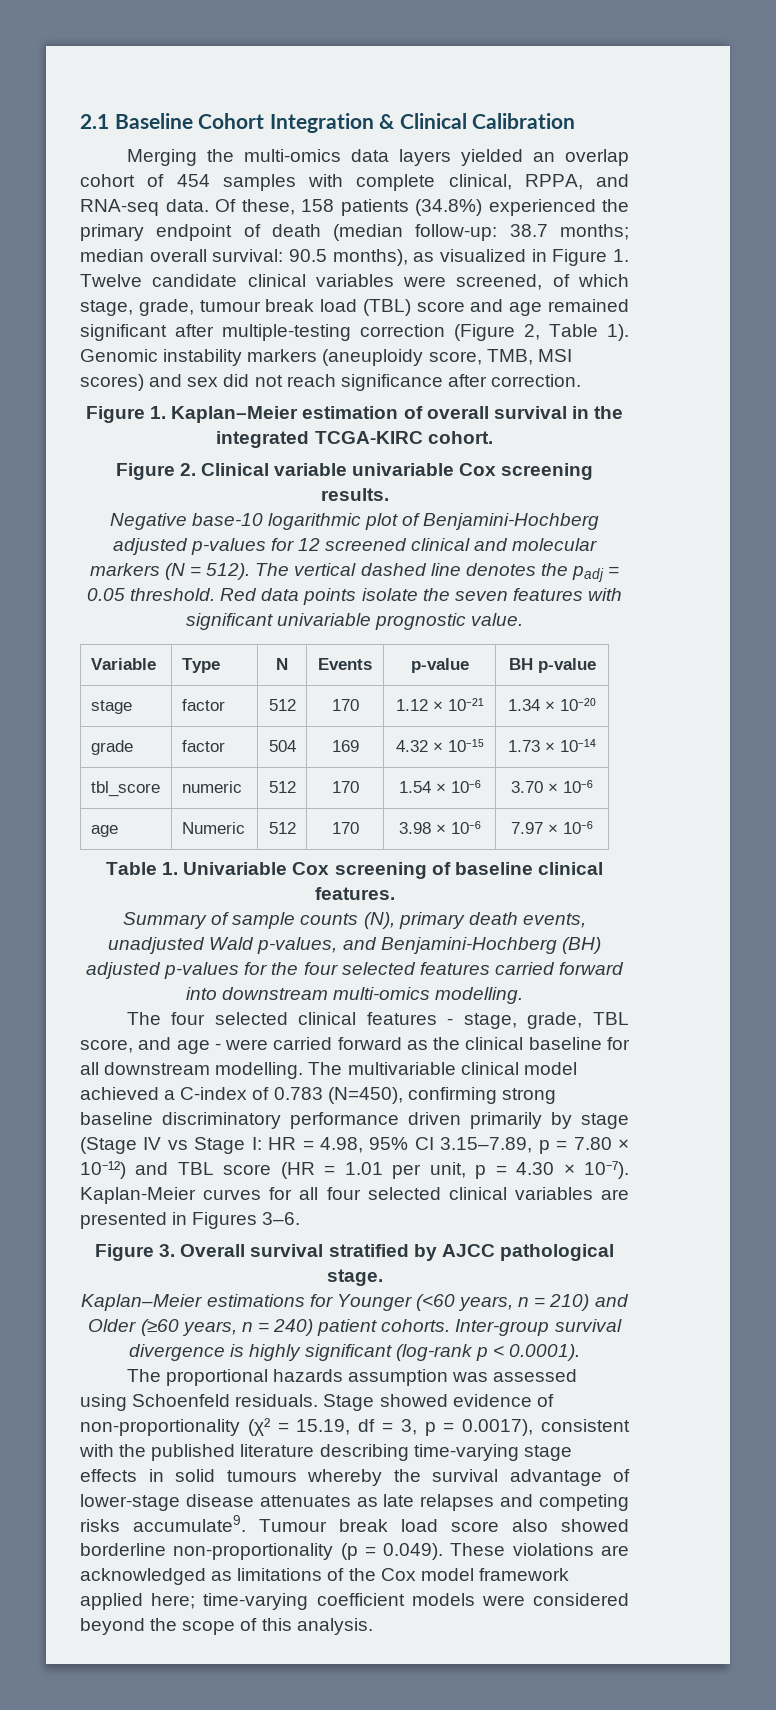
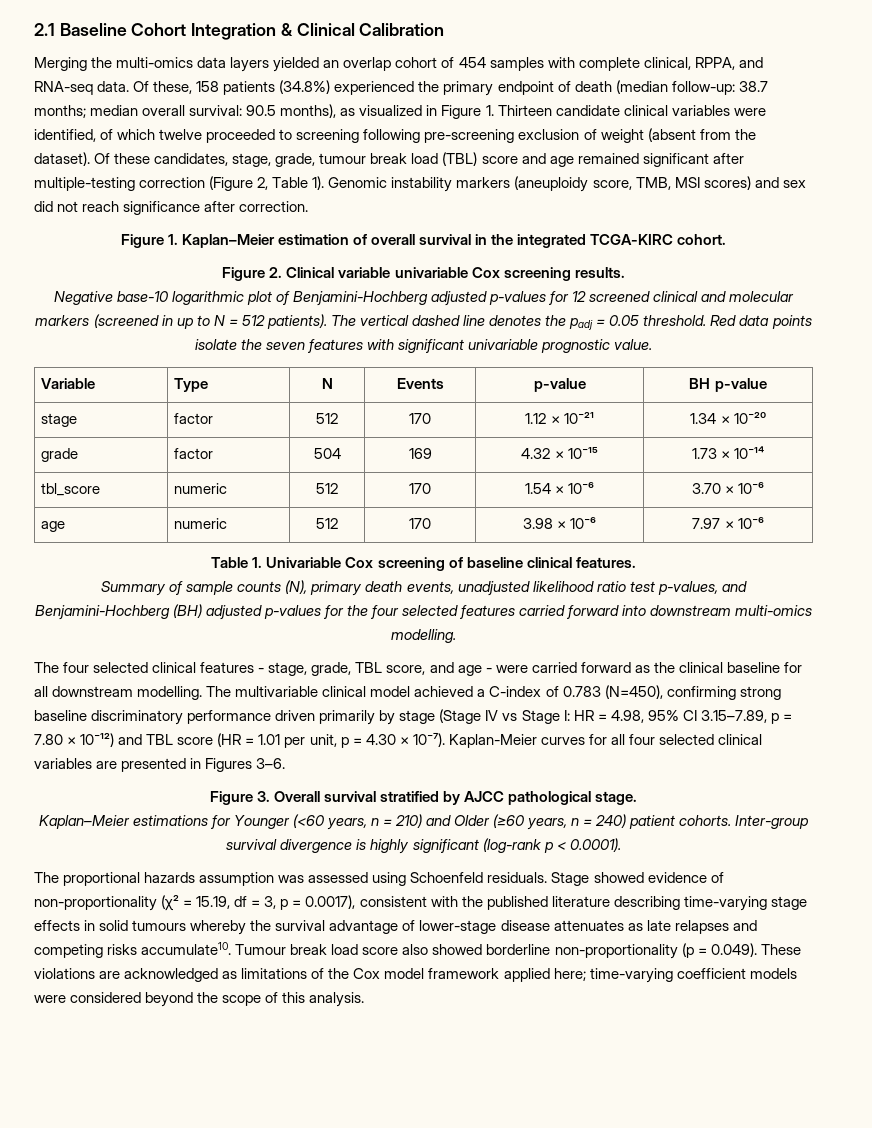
[80,274,142,287] Twelve -> [497,105,552,116] Thirteen
[456,274,543,290] screened, -> [34,129,96,142] identified,
(629, 280) none -> [159,128,756,143] [34,152,229,166] twelve proceeded to screening following pre-screening exclusion of weight (absent from the dataset). Of these candidates,
[164,563,251,580] (N = 512). -> [93,314,327,329] (screened in up to N = 512 patients).
[181,822,245,834] Numeric -> [173,518,227,529] numeric
[209,937,255,950] Wald -> [532,581,655,592] likelihood ratio test
[133,1515,246,1532] accumulate9. -> [141,942,232,955] accumulate10.

